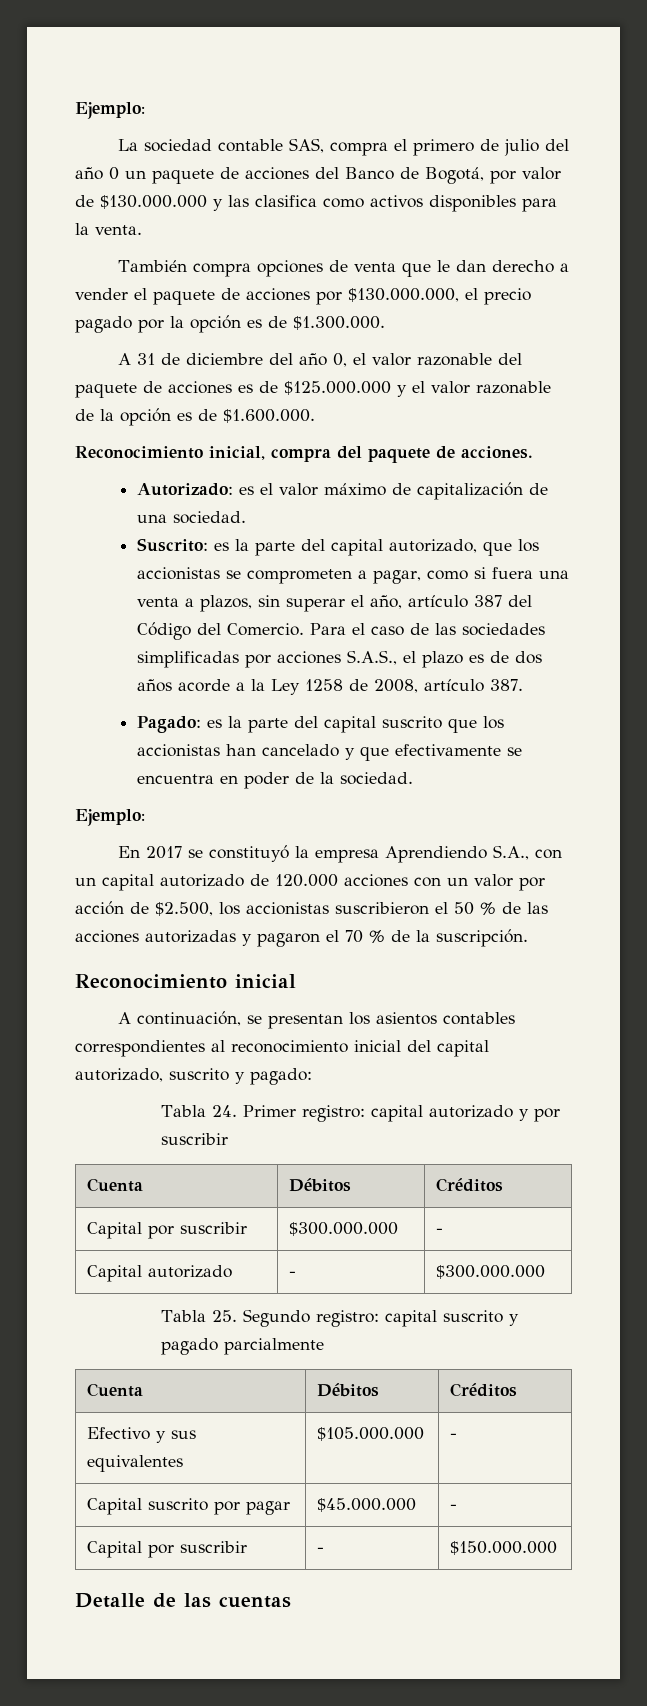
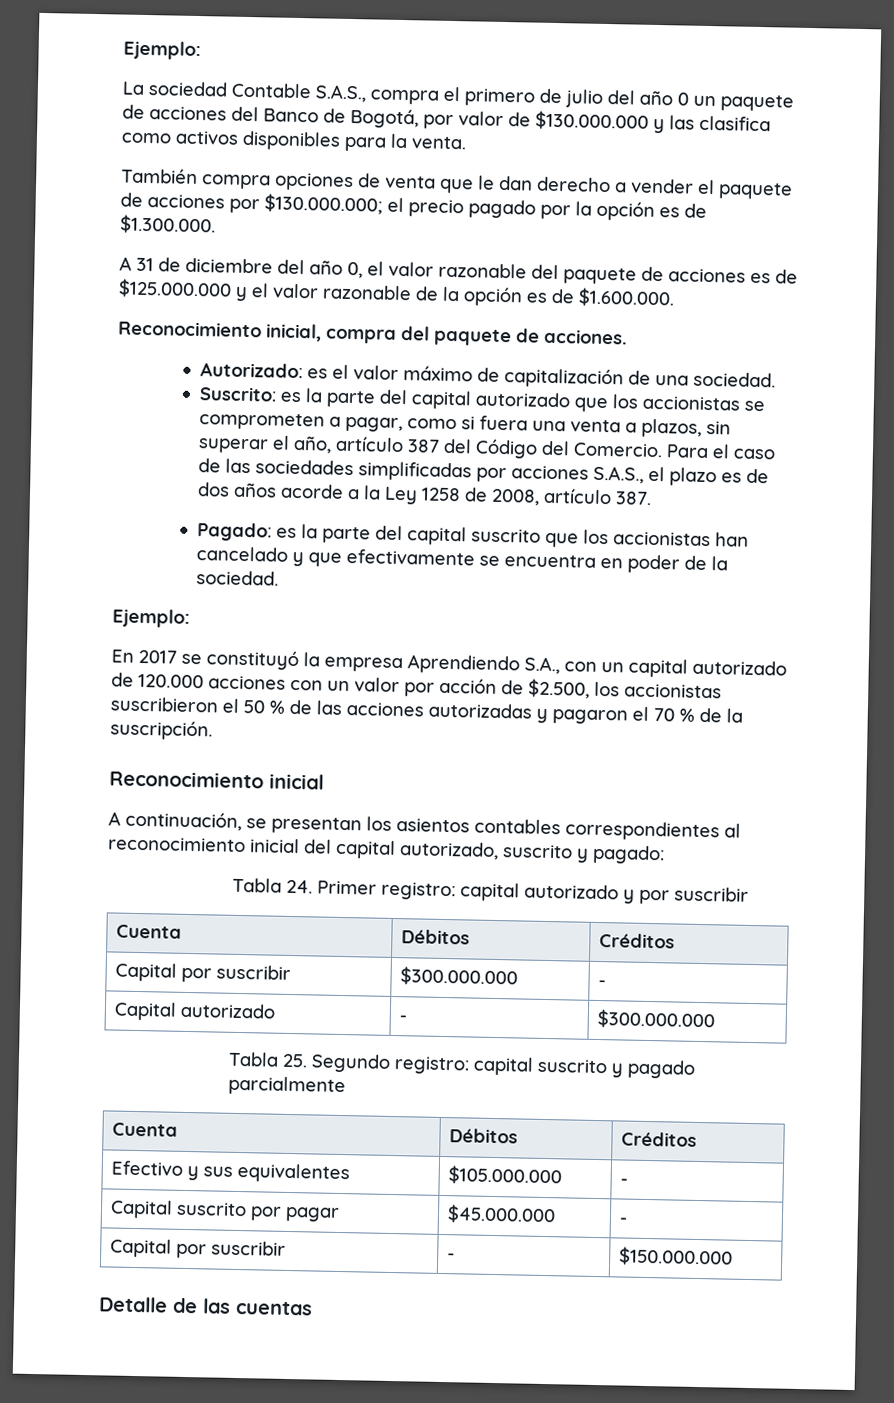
[218,138,325,153] contable SAS, -> [231,82,367,103] Contable S.A.S.,
[348,288,459,302] $130.000.000, -> [264,193,383,215] $130.000.000;
[389,539,478,553] autorizado, -> [474,391,571,408] autorizado

